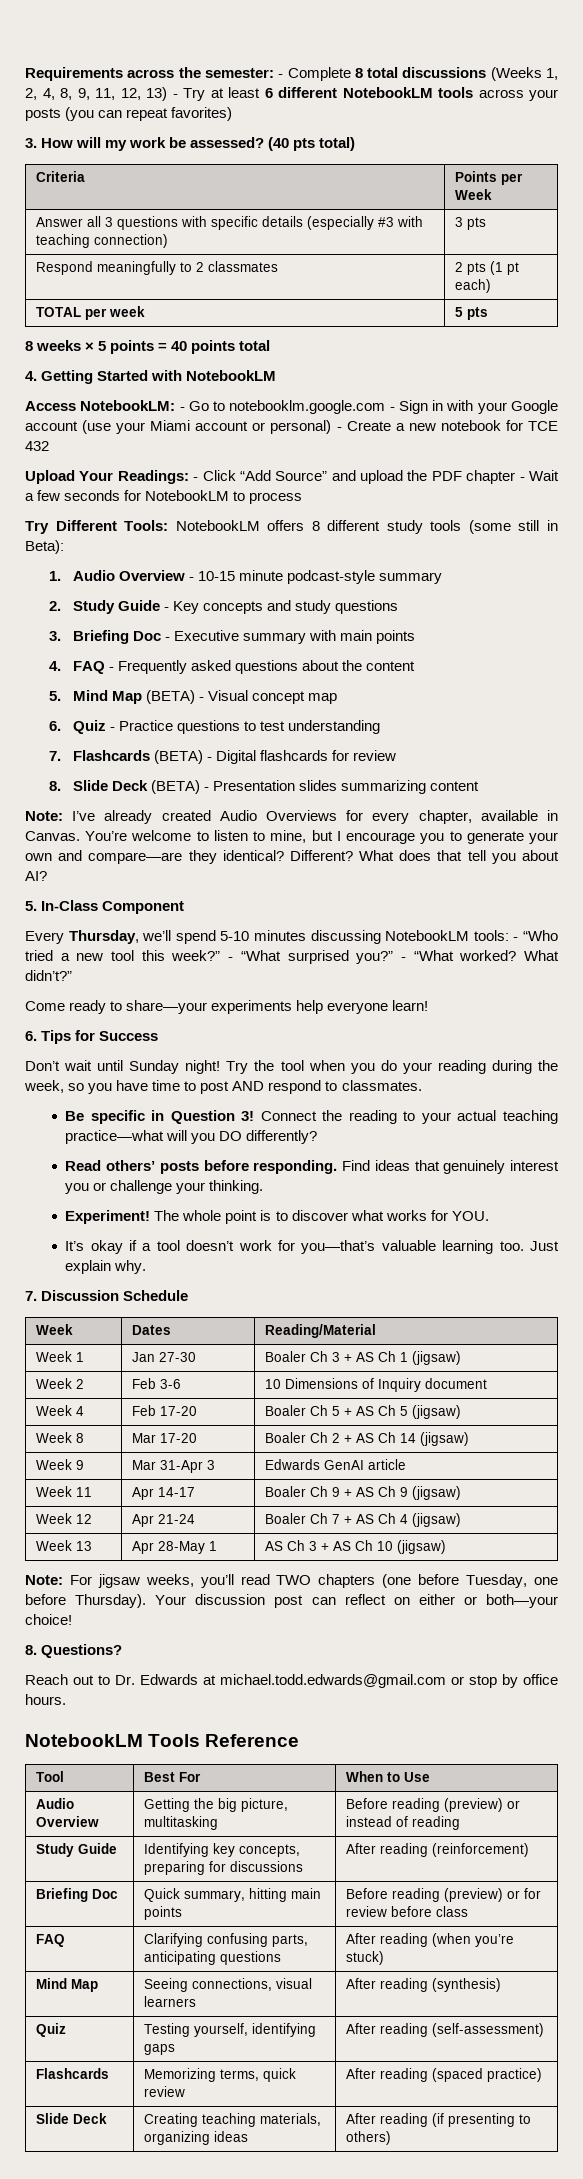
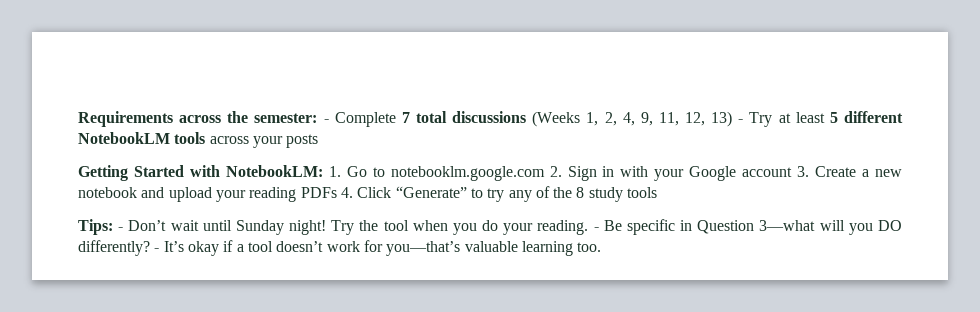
[354,68,363,78] 8 -> [401,112,410,123] 7
[60,88,72,100] 8, -> (635, 119) none
[264,88,273,98] 6 -> [829,112,838,123] 5
[65,107,233,121] [25,137,356,151] [35,171,85,182] [454,171,523,185] [454,189,492,200] [35,216,423,230] [35,234,168,248] [454,217,486,230] [35,261,278,275] [454,261,519,275] [454,279,491,293] [35,306,145,320] [454,307,488,320] [25,340,271,354] [25,370,277,384] [25,400,185,411] (you can repeat favorites) // 3. How will my work be assessed? (40 pts total) // Criteria | Points per Week // Answer all 3 questions with specific details (especially #3 with teaching connection) | 3 pts // Respond meaningfully to 2 classmates | 2 pts (1 pt each) // TOTAL per week | 5 pts // 8 weeks × 5 points = 40 points total // 4. Getting Started with NotebookLM // Access NotebookLM: - -> [78,165,341,181] // Getting Started with NotebookLM: 1.
[389,407,395,411] - -> [549,166,562,177] 2.
[82,420,559,434] [25,441,49,451] [25,470,559,484] [25,490,303,504] [25,520,559,534] [25,540,64,554] [48,570,442,584] [48,600,398,614] [48,630,415,644] [48,660,415,674] [48,690,337,704] [48,720,380,734] [48,750,396,764] [48,780,479,794] [25,810,558,824] [25,830,558,844] [25,850,559,864] [25,871,47,881] [25,900,185,914] [25,930,559,944] [25,950,559,964] [25,970,72,981] [25,1000,429,1014] [25,1030,159,1044] (use your Miami account or personal) - Create a new notebook for TCE 432 // Upload Your Readings: - Click “Add Source” and upload the PDF chapter - Wait a few seconds for NotebookLM to process // Try Different Tools: NotebookLM offers 8 different study tools (some still in Beta): // 1. Audio Overview - 10-15 minute podcast-style summary // 2. Study Guide - Key concepts and study questions // 3. Briefing Doc - Executive summary with main points // 4. FAQ - Frequently asked questions about the content // 5. Mind Map (BETA) - Visual concept map // 6. Quiz - Practice questions to test understanding // 7. Flashcards (BETA) - Digital flashcards for review // 8. Slide Deck (BETA) - Presentation slides summarizing content // Note: I’ve already created Audio Overviews for every chapter, available in Canvas. You’re welcome to listen to mine, but I encourage you to generate your own and compare—are they identical? Different? What does that tell you about AI? // 5. In-Class Component // Every Thursday, we’ll spend 5-10 minutes discussing NotebookLM tools: - “Who tried a new tool this week?” - “What surprised you?” - “What worked? What didn’t?” // Come ready to share—your experiments help everyone learn! // 6. Tips for Success // -> [797,166,903,177] [78,186,658,202] [78,219,124,235] 3. Create a new notebook and upload your reading PDFs 4. Click “Generate” to try any of the 8 study tools // Tips: -
[437,1060,558,1074] [24,1080,422,1094] [65,1110,559,1124] [65,1130,318,1144] [65,1160,559,1174] [65,1180,264,1194] [65,1210,489,1224] reading during the week, so you have time to post AND respond to classmates. // Be specific in Question 3! Connect the reading to your actual teaching practice—what will you DO differently? // Read others’ posts before responding. Find ideas that genuinely interest you or challenge your thinking. // Experiment! The whole point is to discover what works for YOU. // -> [537,219,902,235] [78,240,160,256] reading. - Be specific in Question 3—what will you DO differently? -
[530,1241,559,1251] [65,1260,147,1274] [25,1290,189,1301] [35,1324,73,1335] [131,1325,171,1335] [264,1324,376,1338] [35,1351,84,1362] [131,1352,196,1362] [264,1351,461,1365] [35,1378,84,1389] [131,1378,181,1389] [264,1378,487,1392] [35,1405,84,1416] [131,1405,197,1416] [264,1405,461,1419] [35,1432,84,1443] [131,1433,197,1443] [264,1432,469,1446] [35,1459,84,1470] [131,1460,215,1473] [264,1459,406,1470] [35,1486,92,1497] [131,1487,195,1500] [264,1486,461,1500] [35,1513,92,1524] [131,1514,195,1527] [264,1513,461,1527] [35,1540,92,1551] [131,1541,217,1554] [264,1540,446,1554] [25,1574,559,1588] [25,1594,559,1608] [25,1614,72,1625] [25,1644,123,1658] [25,1674,558,1688] [25,1694,66,1705] [25,1734,300,1747] [35,1771,64,1782] [143,1772,201,1782] [345,1771,430,1782] [35,1798,74,1809] [35,1816,99,1827] [143,1798,288,1812] [143,1816,218,1830] [345,1798,520,1812] [345,1816,460,1830] [35,1843,117,1857] [143,1843,300,1857] [143,1861,303,1875] [345,1843,529,1857] [35,1888,118,1902] [143,1888,321,1902] [143,1906,182,1920] [345,1888,541,1902] [345,1906,468,1917] [35,1934,65,1947] [143,1933,308,1947] [143,1951,281,1965] [345,1933,514,1947] [345,1951,384,1965] [35,1978,98,1992] [143,1978,312,1992] [143,1996,196,2007] [345,1978,501,1992] [35,2023,66,2037] [143,2023,316,2037] [143,2044,175,2055] [345,2023,544,2037] [35,2068,109,2079] [143,2068,296,2082] [143,2086,185,2097] [345,2068,542,2082] [35,2113,107,2124] [143,2113,321,2127] [143,2131,248,2145] [345,2113,531,2127] [345,2131,391,2145] Just explain why. // 7. Discussion Schedule // Week | Dates | Reading/Material // Week 1 | Jan 27-30 | Boaler Ch 3 + AS Ch 1 (jigsaw) // Week 2 | Feb 3-6 | 10 Dimensions of Inquiry document // Week 4 | Feb 17-20 | Boaler Ch 5 + AS Ch 5 (jigsaw) // Week 8 | Mar 17-20 | Boaler Ch 2 + AS Ch 14 (jigsaw) // Week 9 | Mar 31-Apr 3 | Edwards GenAI article // Week 11 | Apr 14-17 | Boaler Ch 9 + AS Ch 9 (jigsaw) // Week 12 | Apr 21-24 | Boaler Ch 7 + AS Ch 4 (jigsaw) // Week 13 | Apr 28-May 1 | AS Ch 3 + AS Ch 10 (jigsaw) // Note: For jigsaw weeks, you’ll read TWO chapters (one before Tuesday, one before Thursday). Your discussion post can reflect on either or both—your choice! // 8. Questions? // Reach out to Dr. Edwards at michael.todd.edwards@gmail.com or stop by office hours. // NotebookLM Tools Reference // Tool | Best For | When to Use // Audio Overview | Getting the big picture, multitasking | Before reading (preview) or instead of reading // Study Guide | Identifying key concepts, preparing for discussions | After reading (reinforcement) // Briefing Doc | Quick summary, hitting main points | Before reading (preview) or for review before class // FAQ | Clarifying confusing parts, anticipating questions | After reading (when you’re stuck) // Mind Map | Seeing connections, visual learners | After reading (synthesis) // Quiz | Testing yourself, identifying gaps | After reading (self-assessment) // Flashcards | Memorizing terms, quick review | After reading (spaced practice) // Slide Deck | Creating teaching materials, organizing ideas | After reading (if presenting to others) -> (602, 247) none

